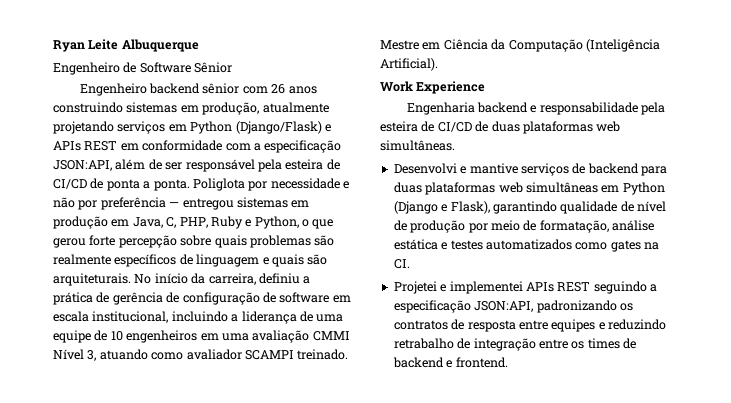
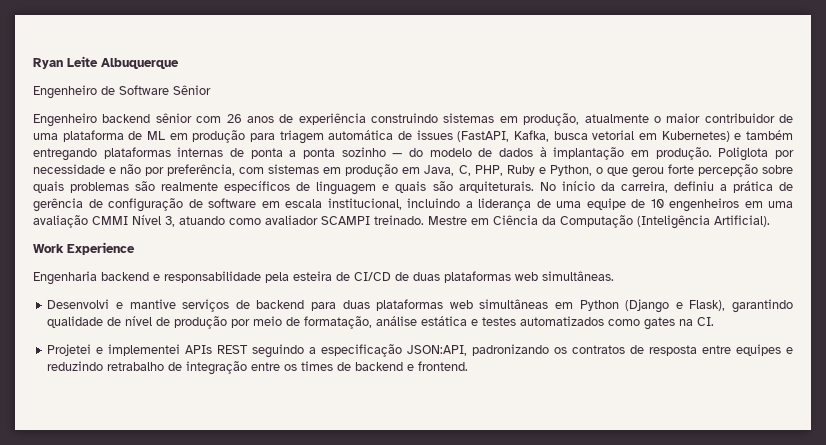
(317, 90) none -> [279,113,366,125] de experiência
[53,121,331,134] [53,140,342,153] [53,159,340,172] [53,178,190,191] projetando serviços em Python (Django/Flask) e APIs REST em conformidade com a especificação JSON:API, além de ser responsável pela esteira de CI/CD de ponta a ponta. -> [653,113,793,123] [33,130,793,144] [33,147,712,161] o maior contribuidor de uma plataforma de ML em produção para triagem automática de issues (FastAPI, Kafka, busca vetorial em Kubernetes) e também entregando plataformas internas de ponta a ponta sozinho — do modelo de dados à implantação em produção.
[100,197,234,210] preferência — entregou -> [167,164,265,176] preferência, com

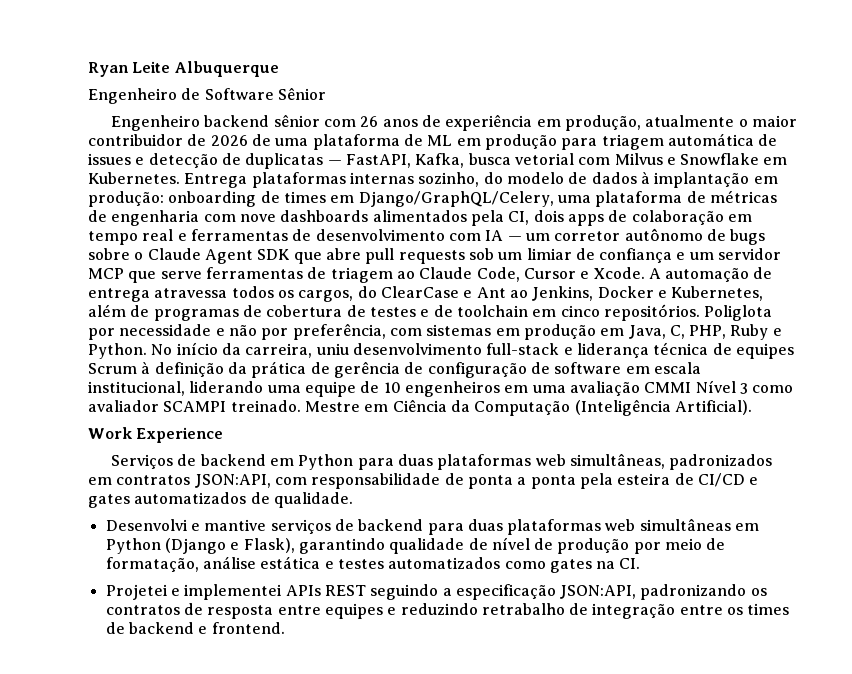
[371,113,495,123] construindo sistemas -> (533, 122) none
(793, 118) none -> [210,134,271,146] 2026 de
[457,130,793,142] [33,147,403,161] (FastAPI, Kafka, busca vetorial em Kubernetes) e também entregando plataformas internas de ponta a ponta sozinho — -> [135,153,788,169] [88,172,480,188] e detecção de duplicatas — FastAPI, Kafka, busca vetorial com Milvus e Snowflake em Kubernetes. Entrega plataformas internas sozinho,
[655,147,712,160] produção. -> [88,190,777,207] [88,210,752,226] [88,228,766,245] [88,248,782,264] [88,267,773,283] [88,286,764,302] [88,304,700,321] produção: onboarding de times em Django/GraphQL/Celery, uma plataforma de métricas de engenharia com nove dashboards alimentados pela CI, dois apps de colaboração em tempo real e ferramentas de desenvolvimento com IA — um corretor autônomo de bugs sobre o Claude Agent SDK que abre pull requests sob um limiar de confiança e um servidor MCP que serve ferramentas de triagem ao Claude Code, Cursor e Xcode. A automação de entrega atravessa todos os cargos, do ClearCase e Ant ao Jenkins, Docker e Kubernetes, além de programas de cobertura de testes e de toolchain em cinco repositórios.
[549,164,793,178] [33,181,727,195] Python, o que gerou forte percepção sobre quais problemas são realmente específicos de linguagem e quais são arquiteturais. No início da carreira, definiu a -> [88,342,794,359] [88,361,247,377] Python. No início da carreira, uniu desenvolvimento full-stack e liderança técnica de equipes Scrum à definição da
[407,198,551,211] incluindo a liderança de -> [189,381,264,393] liderando
[165,216,225,227] 3, atuando -> [739,383,748,394] 3
[33,271,614,285] Engenharia backend e responsabilidade pela esteira de CI/CD de duas plataformas web simultâneas. -> [111,453,773,470] [88,473,759,489] [88,492,353,508] Serviços de backend em Python para duas plataformas web simultâneas, padronizados em contratos JSON:API, com responsabilidade de ponta a ponta pela esteira de CI/CD e gates automatizados de qualidade.

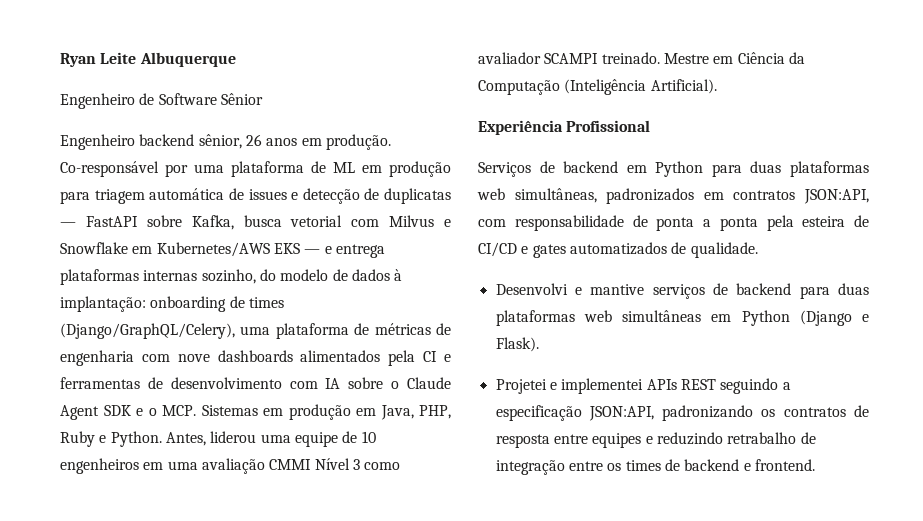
[273,114,797,131] [88,134,271,146] sênior com 26 anos de experiência em produção, atualmente o maior contribuidor de 2026 de -> [198,134,391,150] [60,161,188,177] sênior, 26 anos em produção. Co-responsável por
[345,154,411,168] FastAPI, -> [85,215,182,227] FastAPI sobre
[88,172,248,188] Kubernetes. Entrega -> [156,242,385,258] Kubernetes/AWS EKS — e entrega
[654,172,778,188] [88,191,164,207] implantação em produção: -> [60,296,146,312] implantação:
[330,191,554,207] em Django/GraphQL/Celery, -> [60,323,235,339] (Django/GraphQL/Celery),
[508,210,752,226] [88,229,174,245] CI, dois apps de colaboração em tempo real -> [423,351,438,362] CI
[507,228,766,245] — um corretor autônomo de bugs -> (341, 383) none
[293,248,782,264] [88,267,773,283] [88,286,764,302] [88,304,773,321] [88,323,492,340] que abre pull requests sob um limiar de confiança e um servidor MCP que serve ferramentas de triagem ao Claude Code, Cursor e Xcode. A automação de entrega atravessa todos os cargos, do ClearCase e Ant ao Jenkins, Docker e Kubernetes, além de programas de cobertura de testes e de toolchain em cinco repositórios. Poliglota por necessidade e não por preferência, com sistemas -> [136,405,258,416] e o MCP. Sistemas
[669,325,685,339] C, -> (414, 412) none
[151,342,794,359] [88,361,701,378] [88,381,264,396] No início da carreira, uniu desenvolvimento full-stack e liderança técnica de equipes Scrum à definição da prática de gerência de configuração de software em escala institucional, liderando -> [165,431,257,446] Antes, liderou
[88,427,224,443] Work Experience -> [478,120,651,135] Experiência Profissional
[243,537,726,554] [105,556,641,573] Flask), garantindo qualidade de nível de produção por meio de formatação, análise estática e testes automatizados como gates na CI. -> [495,337,539,352] Flask).

